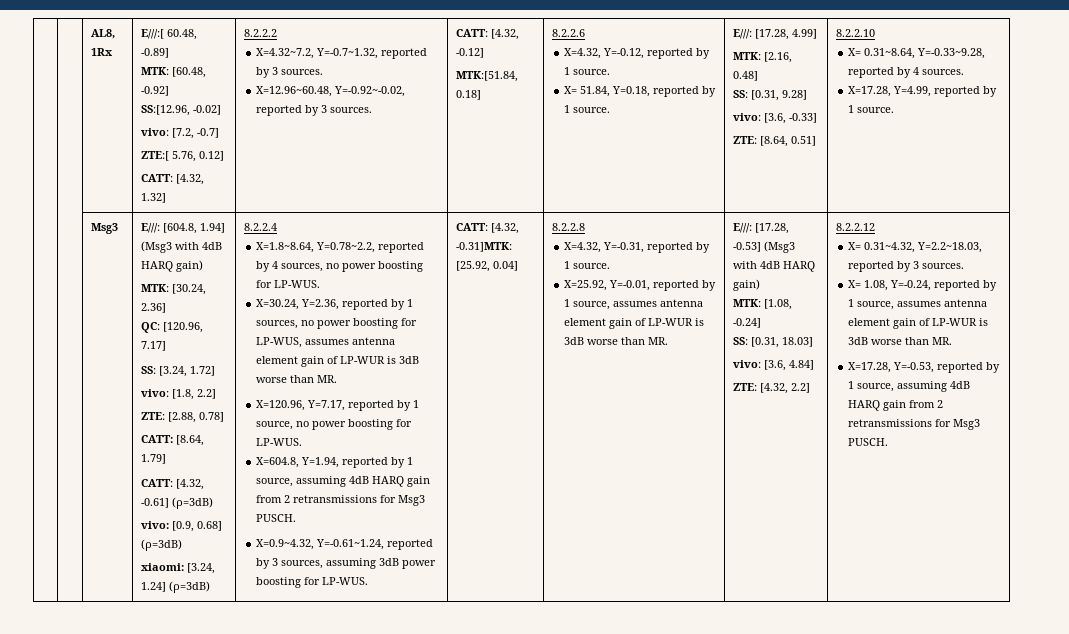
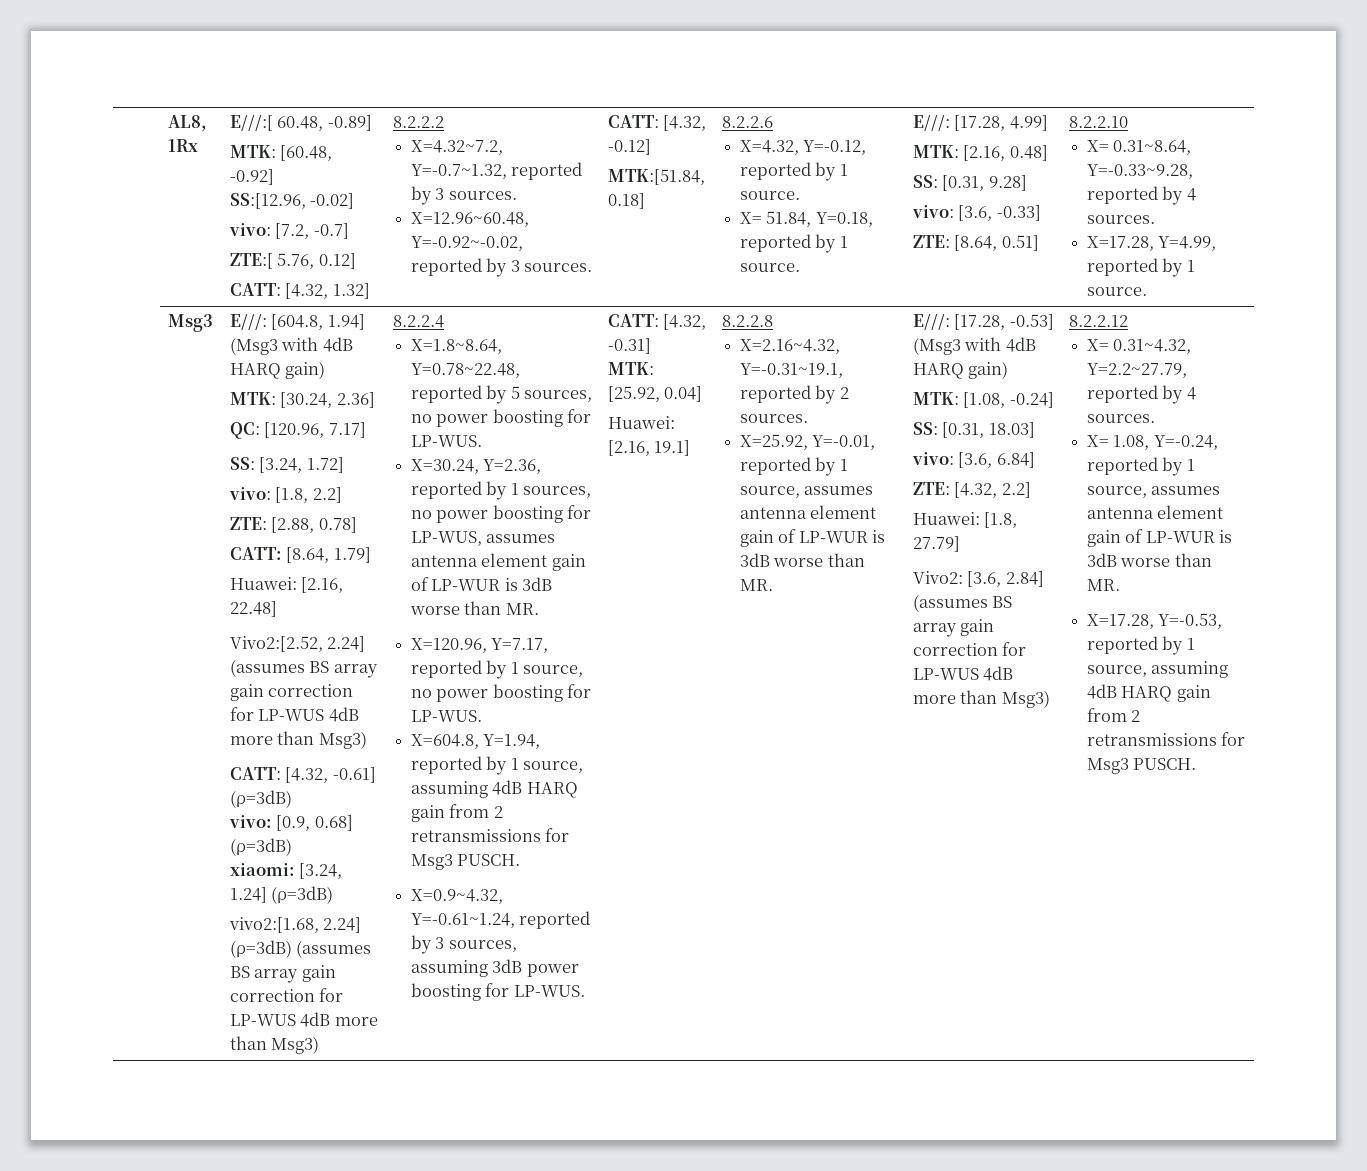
(167, 459) none -> [229,577,344,593] [229,601,277,617] [229,636,366,652] [229,659,378,678] [229,684,354,701] [229,707,359,722] [229,731,367,749] // Huawei: [2.16, 22.48] // Vivo2:[2.52, 2.24] (assumes BS array gain correction for LP-WUS 4dB more than Msg3)
(211, 587) none -> [228,917,362,933] [229,940,372,958] [229,965,336,983] [229,988,344,1002] [229,1012,378,1027] [229,1036,320,1054] // vivo2:[1.68, 2.24] (ρ=3dB) (assumes BS array gain correction for LP-WUS 4dB more than Msg3)
[316,242,425,253] [256,261,279,272] Y=0.78~2.2, reported by 4 -> [410,363,520,378] [410,385,520,404] Y=0.78~22.48, reported by 5
[456,242,513,252] -0.31]MTK: -> [607,338,651,354] [607,362,654,375] -0.31] // MTK:
[552,223,586,231] [564,242,711,253] [564,261,611,269] | 8.2.2.8 // X=4.32, Y=-0.31, reported by 1 source. -> [607,416,675,429] [607,440,691,456] [721,315,773,327] [739,339,840,354] [739,363,843,378] [739,385,849,404] [739,414,808,423] // Huawei: [2.16, 19.1] | 8.2.2.8 // X=2.16~4.32, Y=-0.31~19.1, reported by 2 sources.
[789,360,815,370] 4.84] -> [996,452,1035,468] 6.84]
(811, 388) none -> [912,512,1018,528] [912,536,960,552] [912,571,1044,587] [912,594,1013,612] [912,619,995,637] [912,642,1027,656] [912,666,1014,681] [912,690,1050,708] // Huawei: [1.8, 27.79] // Vivo2: [3.6, 2.84] (assumes BS array gain correction for LP-WUS 4dB more than Msg3)
[917,242,983,253] [848,261,920,272] Y=2.2~18.03, reported by 3 -> [1086,363,1187,378] [1086,385,1196,404] Y=2.2~27.79, reported by 4

